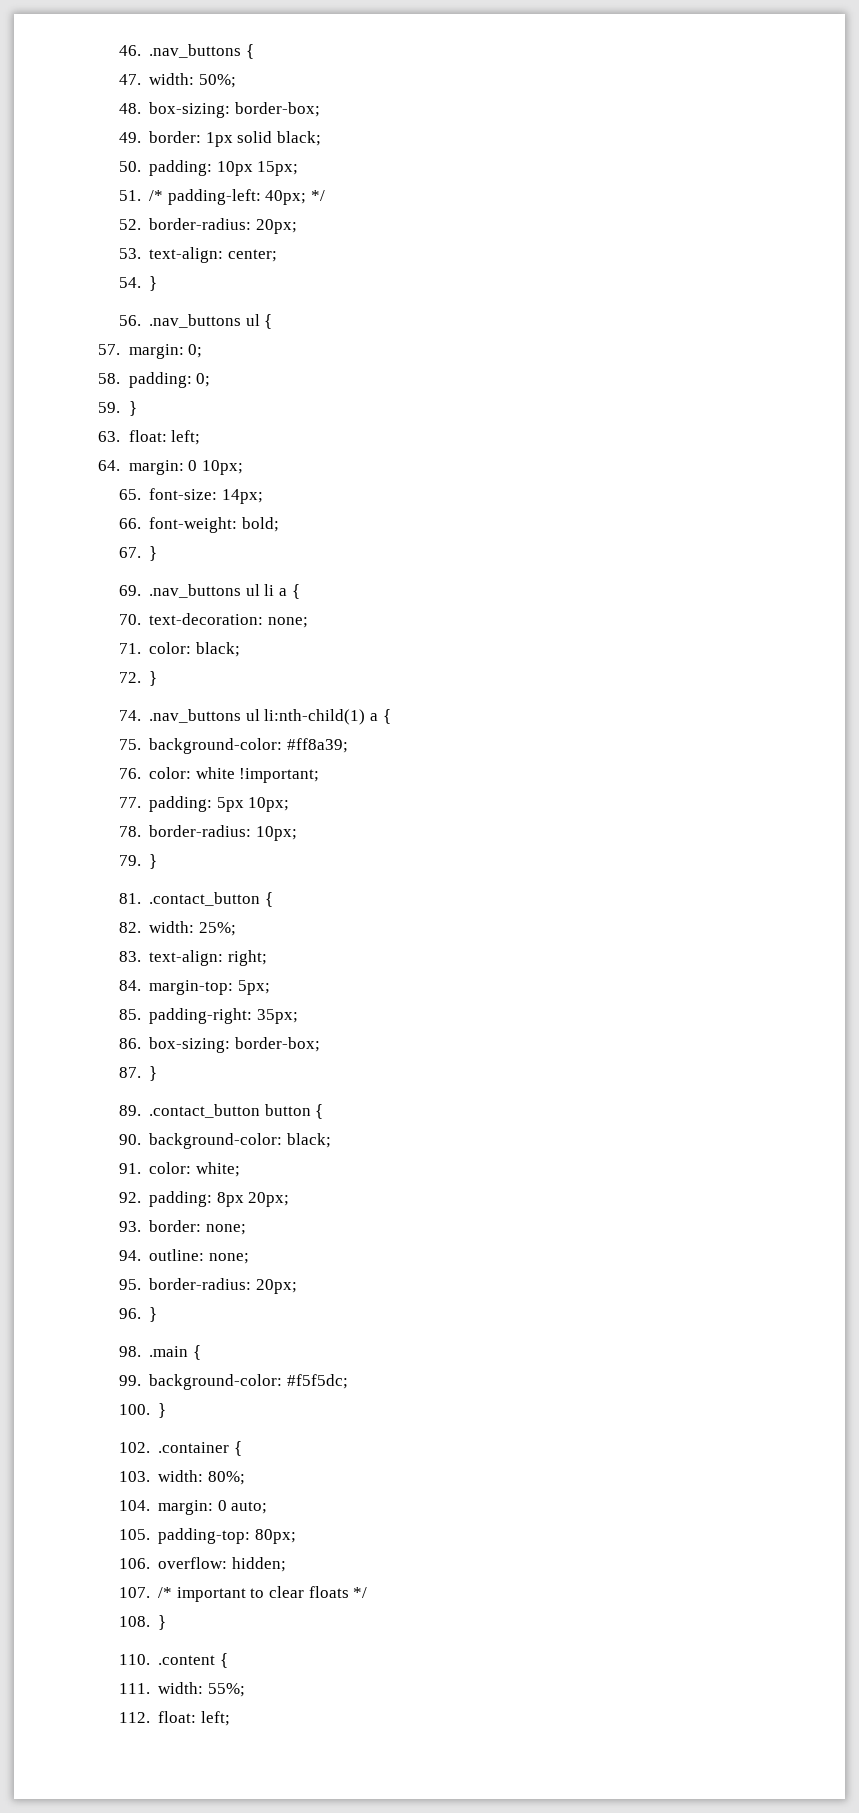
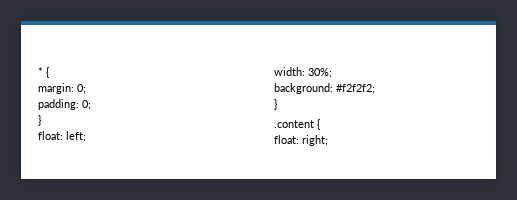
[118,44,254,59] [118,73,236,88] [118,102,320,118] [118,131,321,147] [118,160,299,176] [118,189,325,205] [118,218,297,234] [118,247,277,263] [118,276,158,291] [118,314,273,329] [98,344,120,355] 46. .nav_buttons { // 47. width: 50%; // 48. box-sizing: border-box; // 49. border: 1px solid black; // 50. padding: 10px 15px; // 51. /* padding-left: 40px; */ // 52. border-radius: 20px; // 53. text-align: center; // 54. } // 56. .nav_buttons ul { // 57. -> [38,67,49,78] * { //
[98,373,120,384] 58. -> (86, 89) none
[98,401,137,416] [98,431,120,442] 59. } // 63. -> [38,115,41,126] } //
[98,460,243,475] [118,488,263,504] [118,517,279,533] [118,546,158,561] [118,584,300,599] [118,613,308,628] [118,642,240,657] [118,671,158,686] [118,709,391,725] [118,738,348,754] [118,767,320,783] [118,796,290,812] [118,825,297,841] [118,854,158,869] [118,892,273,907] [118,921,236,936] [118,950,267,966] [118,980,270,995] [118,1008,298,1024] [118,1037,320,1053] [118,1066,158,1081] [118,1104,324,1119] [118,1133,331,1149] [118,1162,240,1177] [118,1191,290,1207] [118,1220,246,1235] [118,1249,249,1264] [118,1278,297,1294] [118,1307,158,1322] [118,1345,201,1360] [118,1374,348,1390] [118,1403,167,1418] [118,1441,242,1456] [118,1470,245,1485] [118,1500,268,1515] [118,1528,296,1544] [118,1557,286,1572] [118,1586,368,1602] [118,1615,167,1630] [118,1653,228,1668] [118,1682,245,1697] [118,1711,230,1726] 64. margin: 0 10px; // 65. font-size: 14px; // 66. font-weight: bold; // 67. } // 69. .nav_buttons ul li a { // 70. text-decoration: none; // 71. color: black; // 72. } // 74. .nav_buttons ul li:nth-child(1) a { // 75. background-color: #ff8a39; // 76. color: white !important; // 77. padding: 5px 10px; // 78. border-radius: 10px; // 79. } // 81. .contact_button { // 82. width: 25%; // 83. text-align: right; // 84. margin-top: 5px; // 85. padding-right: 35px; // 86. box-sizing: border-box; // 87. } // 89. .contact_button button { // 90. background-color: black; // 91. color: white; // 92. padding: 8px 20px; // 93. border: none; // 94. outline: none; // 95. border-radius: 20px; // 96. } // 98. .main { // 99. background-color: #f5f5dc; // 100. } // 102. .container { // 103. width: 80%; // 104. margin: 0 auto; // 105. padding-top: 80px; // 106. overflow: hidden; // 107. /* important to clear floats */ // 108. } // 110. .content { // 111. width: 55%; // 112. float: left; -> [274,67,332,78] [274,83,375,94] [274,99,277,110] [274,119,320,130] [274,135,328,146] width: 30%; // background: #f2f2f2; // } // .content { // float: right;

